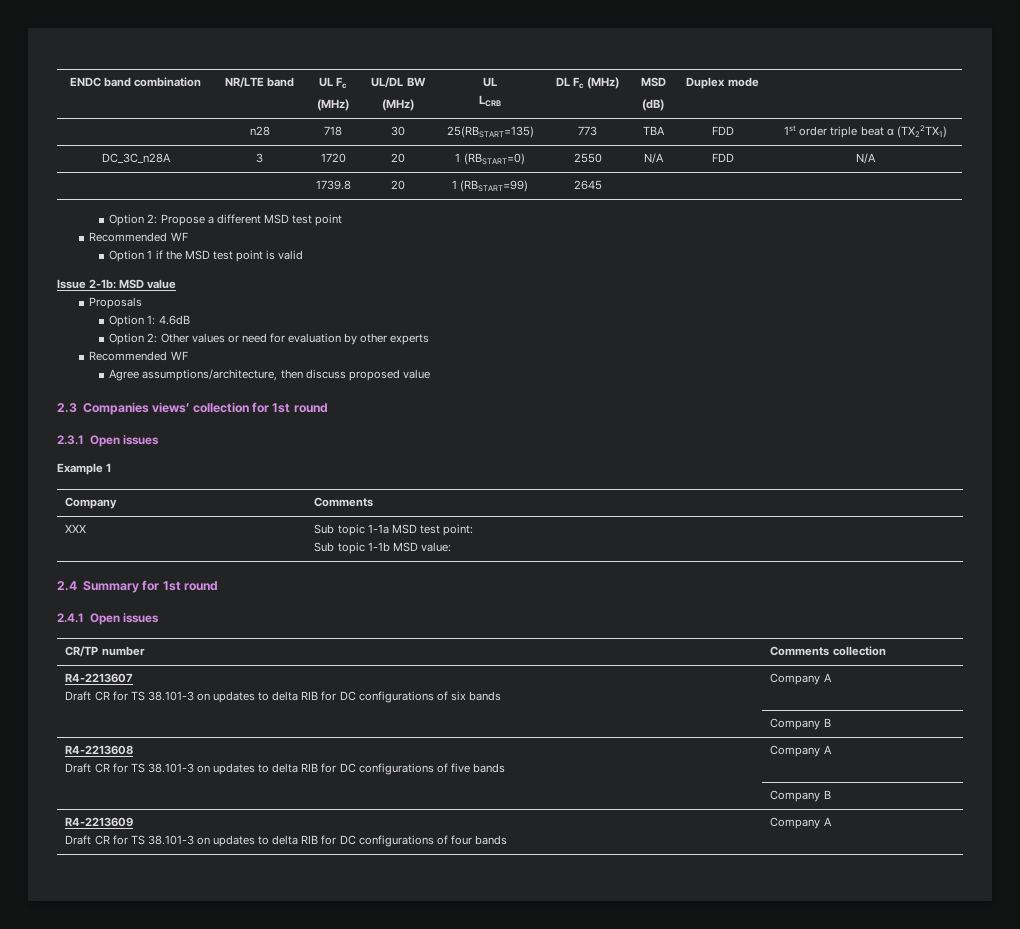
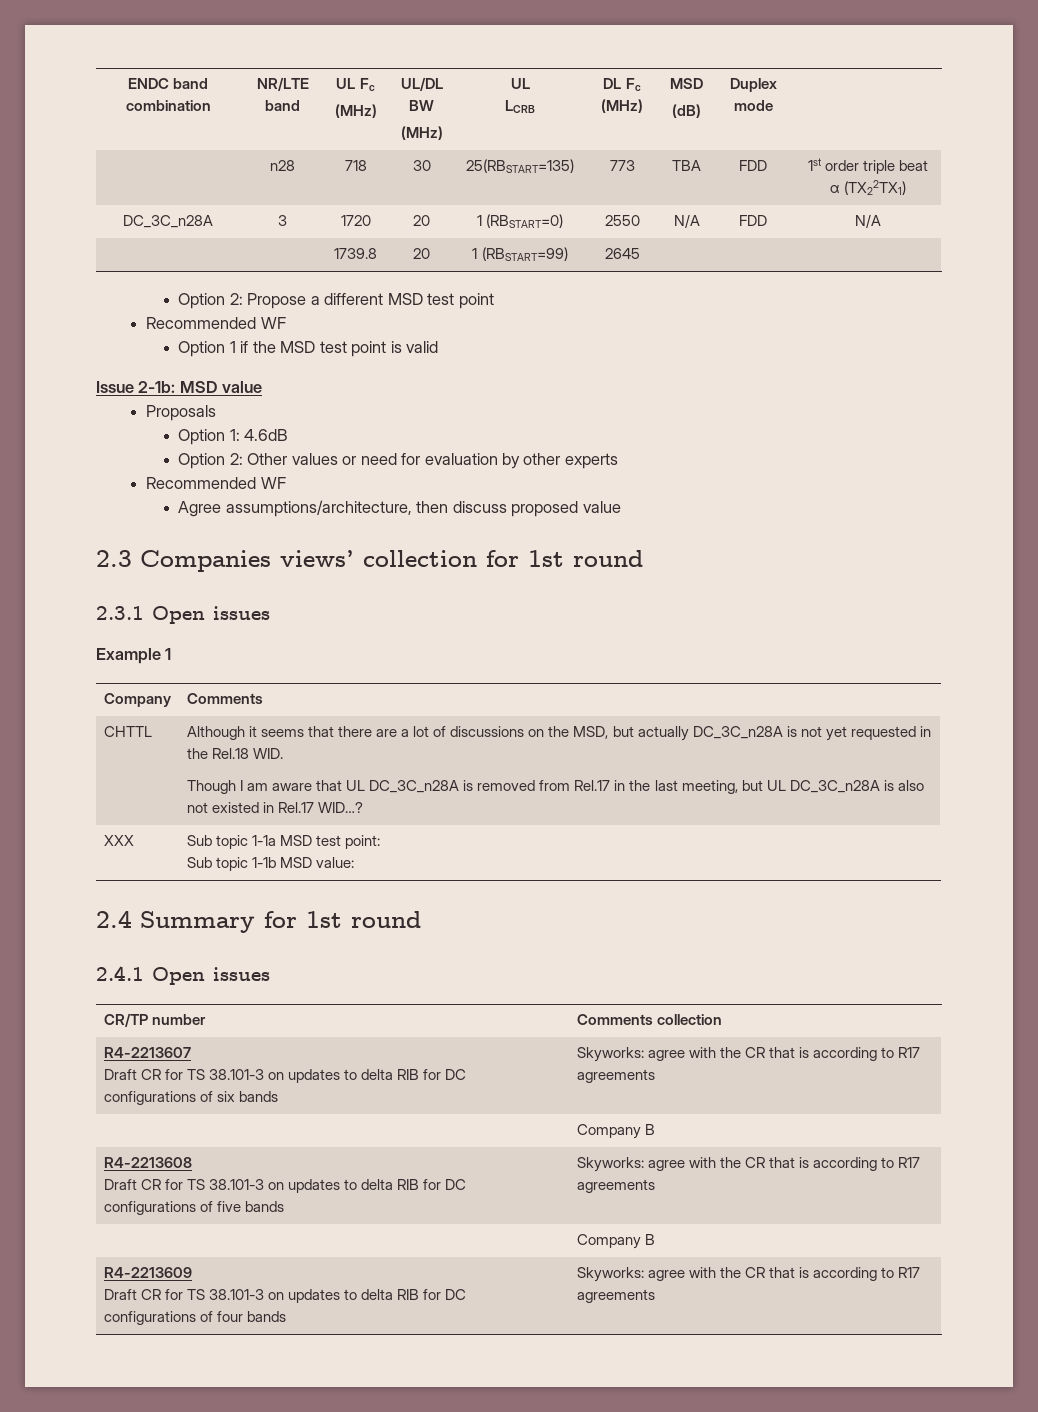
(374, 502) none -> [103,726,152,737] [186,726,931,741] [186,748,283,759] [186,780,924,794] [186,802,364,813] // CHTTL | Although it seems that there are a lot of discussions on the MSD, but actually DC_3C_n28A is not yet requested in the Rel.18 WID. // Though I am aware that UL DC_3C_n28A is removed from Rel.17 in the last meeting, but UL DC_3C_n28A is also not existed in Rel.17 WID…?
[770,673,832,685] Company A -> [576,1047,921,1062] [576,1069,655,1083] Skyworks: agree with the CR that is according to R17 agreements
[770,745,832,757] Company A -> [576,1157,921,1172] [576,1179,655,1193] Skyworks: agree with the CR that is according to R17 agreements
[770,817,832,829] Company A -> [576,1267,921,1282] [576,1289,655,1303] Skyworks: agree with the CR that is according to R17 agreements

